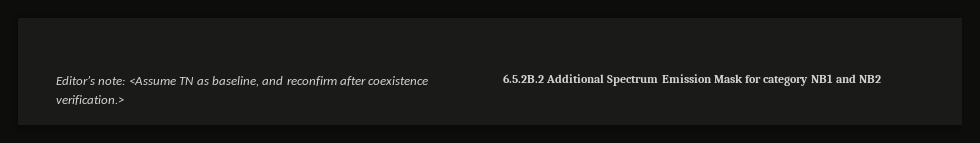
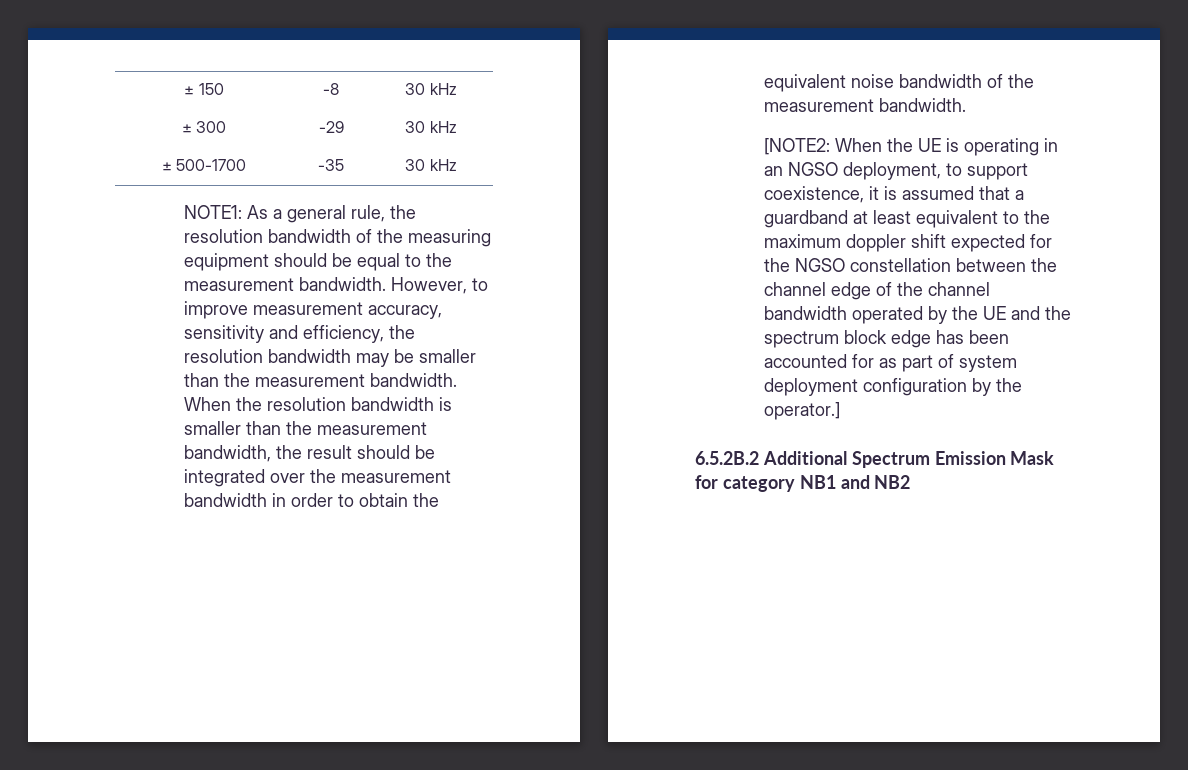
[56,75,429,87] [56,95,124,105] Editor’s note: <Assume TN as baseline, and reconfirm after coexistence verification.> -> [184,83,224,95] [323,83,339,95] [405,83,457,95] [181,121,227,133] [318,121,344,133] [405,121,457,133] [161,159,247,171] [318,159,344,171] [405,159,457,171] [183,205,416,223] [183,229,491,247] [183,253,452,271] [183,277,488,294] [183,301,442,319] [183,325,415,343] [183,349,476,367] [183,373,457,387] [183,397,452,411] [183,421,427,435] [183,445,435,462] [183,469,451,487] [183,493,439,507] [763,74,1034,92] [763,98,966,112] [763,138,1058,156] [763,162,1028,180] [763,186,1024,203] [763,210,1050,228] [763,234,1052,252] [763,258,1057,272] [763,282,990,300] [763,306,1071,324] [763,330,1009,348] [763,354,1017,372] [763,378,1022,396] [763,402,840,420] ± 150 | -8 | 30 kHz // ± 300 | -29 | 30 kHz // ± 500-1700 | -35 | 30 kHz // NOTE1: As a general rule, the resolution bandwidth of the measuring equipment should be equal to the measurement bandwidth. However, to improve measurement accuracy, sensitivity and efficiency, the resolution bandwidth may be smaller than the measurement bandwidth. When the resolution bandwidth is smaller than the measurement bandwidth, the result should be integrated over the measurement bandwidth in order to obtain the equivalent noise bandwidth of the measurement bandwidth. // [NOTE2: When the UE is operating in an NGSO deployment, to support coexistence, it is assumed that a guardband at least equivalent to the maximum doppler shift expected for the NGSO constellation between the channel edge of the channel bandwidth operated by the UE and the spectrum block edge has been accounted for as part of system deployment configuration by the operator.]

